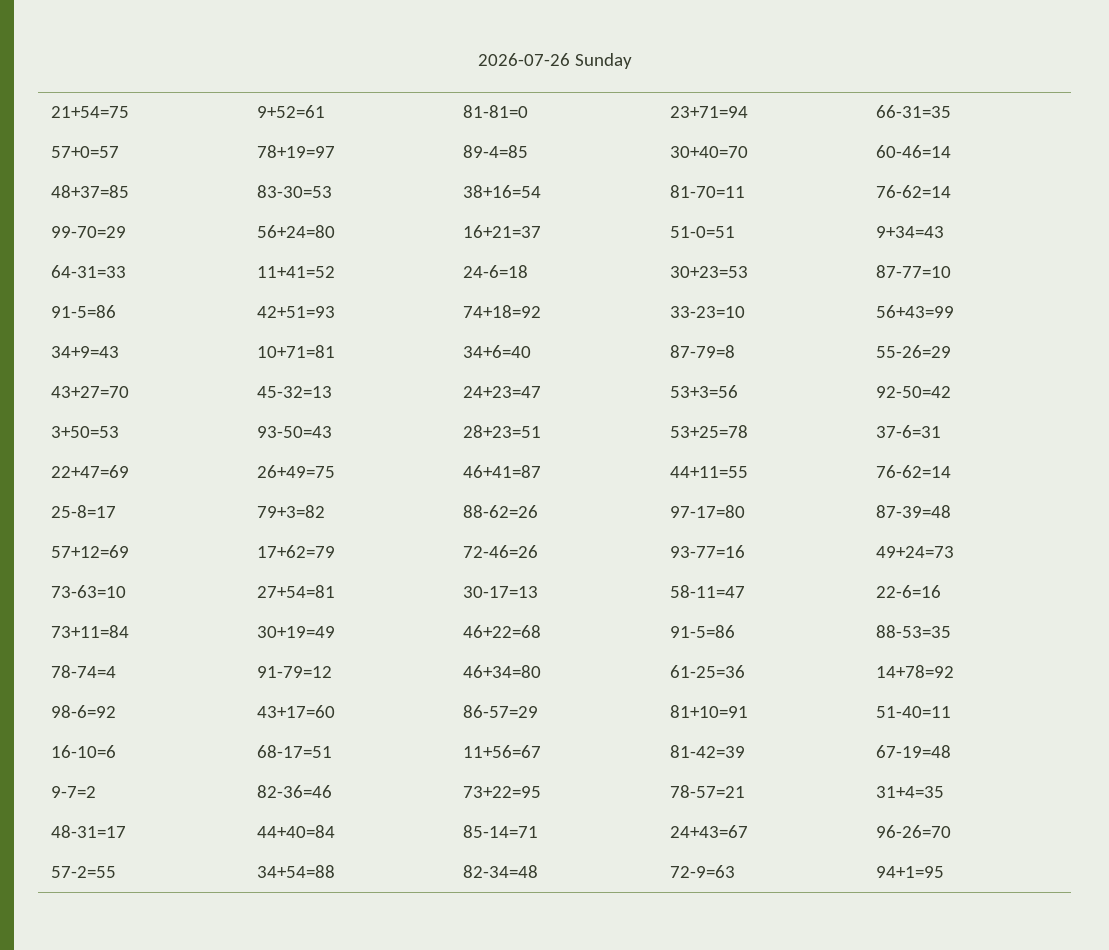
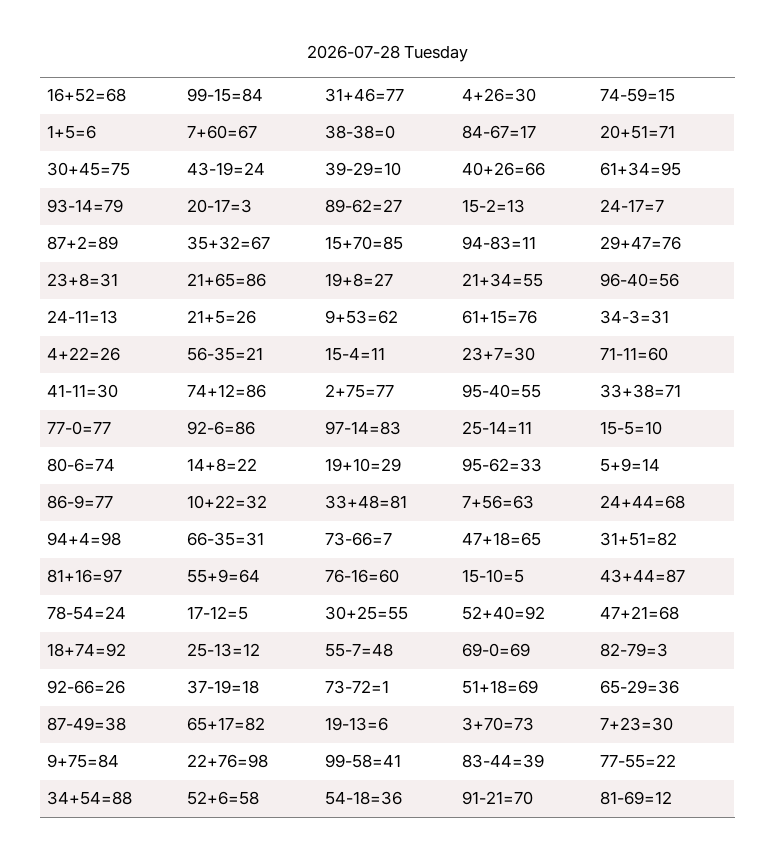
[477,53,632,69] [50,106,129,118] [256,105,325,118] [462,105,528,118] [669,106,748,118] [875,105,951,118] [50,146,119,158] [256,145,335,158] [462,145,528,158] [669,146,748,158] [875,145,951,158] [50,185,129,198] [256,185,332,198] [462,185,541,198] [669,185,745,198] [875,185,951,198] [50,226,126,238] [256,225,335,238] [462,225,541,238] [669,226,735,238] [875,226,944,238] [50,265,126,278] [256,266,335,278] [462,265,528,278] [669,266,748,278] [875,265,951,278] [50,305,116,318] [256,306,335,318] [462,305,541,318] [669,306,745,318] [875,305,954,318] [50,346,119,358] [256,345,335,358] [462,345,531,358] [669,345,735,358] [875,345,951,358] [50,386,129,398] [256,386,332,398] [462,386,541,398] [669,385,738,398] [875,386,951,398] [50,426,119,438] [256,426,332,438] [462,425,541,438] [669,425,748,438] [875,425,941,438] [50,465,129,478] [256,465,335,478] [462,465,541,478] [669,466,748,478] [875,465,951,478] [50,505,116,518] [256,505,325,518] [462,505,538,518] [669,505,745,518] [875,505,951,518] [50,545,129,558] [256,545,335,558] [462,545,538,558] [669,545,745,558] [875,546,954,558] [50,585,126,598] [256,585,335,598] [462,586,538,598] [669,585,745,598] [875,585,941,598] [50,625,129,638] [256,626,335,638] [462,625,541,638] [669,625,735,638] [875,625,951,638] [50,665,116,678] [256,666,332,678] [462,665,541,678] [669,665,745,678] [875,665,954,678] [50,705,116,718] [256,705,335,718] [462,705,538,718] [669,705,748,718] [875,706,951,718] [50,745,116,758] [256,745,332,758] [462,745,541,758] [669,745,745,758] [875,745,951,758] [50,786,96,798] [256,785,332,798] [462,786,541,798] [669,785,745,798] [875,786,944,798] [50,825,126,838] [256,825,335,838] [462,825,538,838] [669,825,748,838] [875,825,951,838] [50,866,116,878] [256,865,335,878] [462,865,538,878] [669,865,735,878] [875,866,944,878] 2026-07-26 Sunday // 21+54=75 | 9+52=61 | 81-81=0 | 23+71=94 | 66-31=35 // 57+0=57 | 78+19=97 | 89-4=85 | 30+40=70 | 60-46=14 // 48+37=85 | 83-30=53 | 38+16=54 | 81-70=11 | 76-62=14 // 99-70=29 | 56+24=80 | 16+21=37 | 51-0=51 | 9+34=43 // 64-31=33 | 11+41=52 | 24-6=18 | 30+23=53 | 87-77=10 // 91-5=86 | 42+51=93 | 74+18=92 | 33-23=10 | 56+43=99 // 34+9=43 | 10+71=81 | 34+6=40 | 87-79=8 | 55-26=29 // 43+27=70 | 45-32=13 | 24+23=47 | 53+3=56 | 92-50=42 // 3+50=53 | 93-50=43 | 28+23=51 | 53+25=78 | 37-6=31 // 22+47=69 | 26+49=75 | 46+41=87 | 44+11=55 | 76-62=14 // 25-8=17 | 79+3=82 | 88-62=26 | 97-17=80 | 87-39=48 // 57+12=69 | 17+62=79 | 72-46=26 | 93-77=16 | 49+24=73 // 73-63=10 | 27+54=81 | 30-17=13 | 58-11=47 | 22-6=16 // 73+11=84 | 30+19=49 | 46+22=68 | 91-5=86 | 88-53=35 // 78-74=4 | 91-79=12 | 46+34=80 | 61-25=36 | 14+78=92 // 98-6=92 | 43+17=60 | 86-57=29 | 81+10=91 | 51-40=11 // 16-10=6 | 68-17=51 | 11+56=67 | 81-42=39 | 67-19=48 // 9-7=2 | 82-36=46 | 73+22=95 | 78-57=21 | 31+4=35 // 48-31=17 | 44+40=84 | 85-14=71 | 24+43=67 | 96-26=70 // 57-2=55 | 34+54=88 | 82-34=48 | 72-9=63 | 94+1=95 -> [306,45,469,62] [47,88,127,102] [187,88,264,102] [325,88,405,102] [462,88,537,102] [600,88,676,102] [47,125,97,139] [187,125,258,139] [325,125,396,139] [462,125,537,139] [600,125,676,139] [47,162,131,176] [187,162,266,176] [325,162,402,176] [462,162,546,176] [600,162,682,176] [47,199,124,213] [187,199,253,213] [325,199,403,213] [462,199,526,213] [600,199,665,212] [47,236,119,250] [187,236,271,250] [325,236,404,250] [462,236,537,250] [600,236,682,250] [47,273,119,287] [187,273,267,287] [325,273,394,287] [462,273,544,287] [600,273,680,287] [47,310,119,324] [187,310,257,324] [325,310,399,324] [462,310,538,324] [600,310,670,324] [47,347,121,361] [187,347,264,361] [325,347,386,361] [462,347,536,361] [600,347,669,361] [47,384,119,398] [187,384,267,398] [325,384,395,398] [462,384,542,398] [600,384,682,398] [47,421,112,435] [187,421,256,435] [325,421,402,435] [462,421,533,435] [600,421,663,435] [47,458,116,472] [187,458,258,472] [325,458,402,472] [462,458,543,472] [600,458,661,472] [47,495,114,509] [187,495,268,509] [325,495,408,509] [462,495,535,509] [600,495,686,509] [47,532,122,546] [187,532,265,546] [325,532,393,546] [462,532,542,546] [600,532,678,546] [47,569,123,583] [187,569,261,583] [325,569,400,583] [462,569,525,583] [600,569,686,583] [47,606,127,620] [187,606,249,620] [325,606,409,620] [462,606,546,620] [600,606,680,620] [47,643,127,657] [187,643,261,657] [325,643,394,657] [462,643,531,657] [600,643,669,657] [47,680,126,694] [187,680,260,694] [325,680,390,694] [462,680,539,694] [600,680,680,694] [47,717,127,731] [187,717,266,731] [325,717,389,731] [462,717,535,731] [600,717,674,731] [47,754,120,768] [187,754,269,768] [325,754,402,768] [462,754,545,768] [600,754,677,768] [47,791,133,805] [187,791,260,805] [325,791,403,805] [462,791,534,805] [600,791,673,805] 2026-07-28 Tuesday // 16+52=68 | 99-15=84 | 31+46=77 | 4+26=30 | 74-59=15 // 1+5=6 | 7+60=67 | 38-38=0 | 84-67=17 | 20+51=71 // 30+45=75 | 43-19=24 | 39-29=10 | 40+26=66 | 61+34=95 // 93-14=79 | 20-17=3 | 89-62=27 | 15-2=13 | 24-17=7 // 87+2=89 | 35+32=67 | 15+70=85 | 94-83=11 | 29+47=76 // 23+8=31 | 21+65=86 | 19+8=27 | 21+34=55 | 96-40=56 // 24-11=13 | 21+5=26 | 9+53=62 | 61+15=76 | 34-3=31 // 4+22=26 | 56-35=21 | 15-4=11 | 23+7=30 | 71-11=60 // 41-11=30 | 74+12=86 | 2+75=77 | 95-40=55 | 33+38=71 // 77-0=77 | 92-6=86 | 97-14=83 | 25-14=11 | 15-5=10 // 80-6=74 | 14+8=22 | 19+10=29 | 95-62=33 | 5+9=14 // 86-9=77 | 10+22=32 | 33+48=81 | 7+56=63 | 24+44=68 // 94+4=98 | 66-35=31 | 73-66=7 | 47+18=65 | 31+51=82 // 81+16=97 | 55+9=64 | 76-16=60 | 15-10=5 | 43+44=87 // 78-54=24 | 17-12=5 | 30+25=55 | 52+40=92 | 47+21=68 // 18+74=92 | 25-13=12 | 55-7=48 | 69-0=69 | 82-79=3 // 92-66=26 | 37-19=18 | 73-72=1 | 51+18=69 | 65-29=36 // 87-49=38 | 65+17=82 | 19-13=6 | 3+70=73 | 7+23=30 // 9+75=84 | 22+76=98 | 99-58=41 | 83-44=39 | 77-55=22 // 34+54=88 | 52+6=58 | 54-18=36 | 91-21=70 | 81-69=12

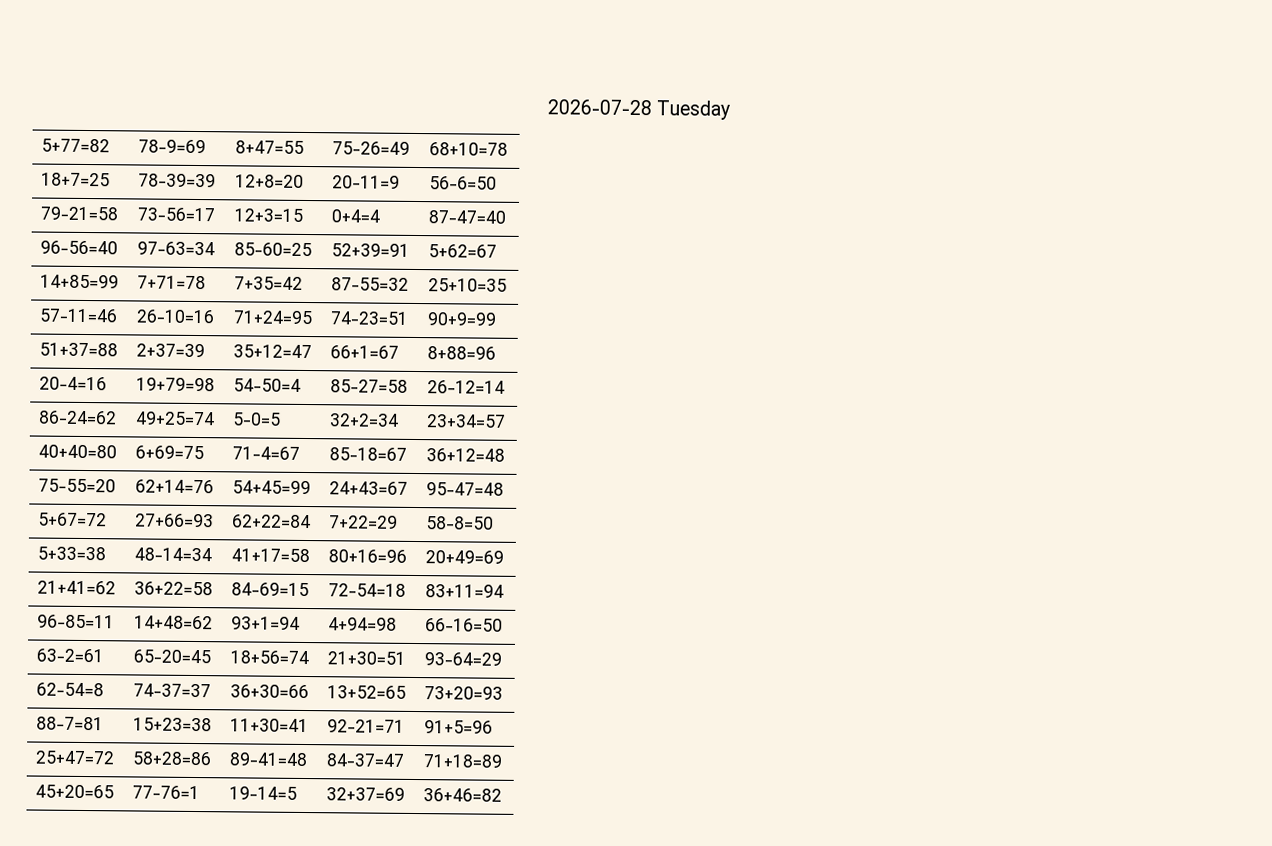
[47,88,127,102] [187,88,264,102] [325,88,405,102] [462,88,537,102] [600,88,676,102] [47,125,97,139] [187,125,258,139] [325,125,396,139] [462,125,537,139] [600,125,676,139] [47,162,131,176] [187,162,266,176] [325,162,402,176] [462,162,546,176] [600,162,682,176] [47,199,124,213] [187,199,253,213] [325,199,403,213] [462,199,526,213] [600,199,665,212] [47,236,119,250] [187,236,271,250] [325,236,404,250] [462,236,537,250] [600,236,682,250] [47,273,119,287] [187,273,267,287] [325,273,394,287] [462,273,544,287] [600,273,680,287] [47,310,119,324] [187,310,257,324] [325,310,399,324] [462,310,538,324] [600,310,670,324] [47,347,121,361] [187,347,264,361] [325,347,386,361] [462,347,536,361] [600,347,669,361] [47,384,119,398] [187,384,267,398] [325,384,395,398] [462,384,542,398] [600,384,682,398] [47,421,112,435] [187,421,256,435] [325,421,402,435] [462,421,533,435] [600,421,663,435] [47,458,116,472] [187,458,258,472] [325,458,402,472] [462,458,543,472] [600,458,661,472] [47,495,114,509] [187,495,268,509] [325,495,408,509] [462,495,535,509] [600,495,686,509] [47,532,122,546] [187,532,265,546] [325,532,393,546] [462,532,542,546] [600,532,678,546] [47,569,123,583] [187,569,261,583] [325,569,400,583] [462,569,525,583] [600,569,686,583] [47,606,127,620] [187,606,249,620] [325,606,409,620] [462,606,546,620] [600,606,680,620] [47,643,127,657] [187,643,261,657] [325,643,394,657] [462,643,531,657] [600,643,669,657] [47,680,126,694] [187,680,260,694] [325,680,390,694] [462,680,539,694] [600,680,680,694] [47,717,127,731] [187,717,266,731] [325,717,389,731] [462,717,535,731] [600,717,674,731] [47,754,120,768] [187,754,269,768] [325,754,402,768] [462,754,545,768] [600,754,677,768] [47,791,133,805] [187,791,260,805] [325,791,403,805] [462,791,534,805] [600,791,673,805] 16+52=68 | 99-15=84 | 31+46=77 | 4+26=30 | 74-59=15 // 1+5=6 | 7+60=67 | 38-38=0 | 84-67=17 | 20+51=71 // 30+45=75 | 43-19=24 | 39-29=10 | 40+26=66 | 61+34=95 // 93-14=79 | 20-17=3 | 89-62=27 | 15-2=13 | 24-17=7 // 87+2=89 | 35+32=67 | 15+70=85 | 94-83=11 | 29+47=76 // 23+8=31 | 21+65=86 | 19+8=27 | 21+34=55 | 96-40=56 // 24-11=13 | 21+5=26 | 9+53=62 | 61+15=76 | 34-3=31 // 4+22=26 | 56-35=21 | 15-4=11 | 23+7=30 | 71-11=60 // 41-11=30 | 74+12=86 | 2+75=77 | 95-40=55 | 33+38=71 // 77-0=77 | 92-6=86 | 97-14=83 | 25-14=11 | 15-5=10 // 80-6=74 | 14+8=22 | 19+10=29 | 95-62=33 | 5+9=14 // 86-9=77 | 10+22=32 | 33+48=81 | 7+56=63 | 24+44=68 // 94+4=98 | 66-35=31 | 73-66=7 | 47+18=65 | 31+51=82 // 81+16=97 | 55+9=64 | 76-16=60 | 15-10=5 | 43+44=87 // 78-54=24 | 17-12=5 | 30+25=55 | 52+40=92 | 47+21=68 // 18+74=92 | 25-13=12 | 55-7=48 | 69-0=69 | 82-79=3 // 92-66=26 | 37-19=18 | 73-72=1 | 51+18=69 | 65-29=36 // 87-49=38 | 65+17=82 | 19-13=6 | 3+70=73 | 7+23=30 // 9+75=84 | 22+76=98 | 99-58=41 | 83-44=39 | 77-55=22 // 34+54=88 | 52+6=58 | 54-18=36 | 91-21=70 | 81-69=12 -> [41,138,111,153] [138,139,207,154] [235,140,305,154] [332,141,411,155] [429,142,509,156] [41,172,111,187] [138,173,217,188] [235,174,305,188] [332,175,401,189] [429,176,498,190] [40,206,119,221] [137,207,216,222] [234,208,304,222] [331,209,381,223] [428,210,507,224] [40,240,119,255] [137,241,216,256] [234,242,313,257] [331,243,411,257] [428,244,498,258] [40,274,120,289] [137,275,207,290] [234,276,304,290] [331,277,410,291] [428,278,508,292] [39,308,119,323] [136,309,216,324] [233,310,314,325] [330,311,409,325] [427,312,497,326] [39,342,119,357] [136,343,206,358] [233,344,313,359] [330,345,400,359] [427,346,497,360] [39,376,108,391] [136,377,216,392] [233,378,302,392] [330,379,409,393] [427,380,506,394] [38,410,118,425] [135,411,216,426] [232,412,282,426] [329,413,400,427] [426,414,507,428] [38,444,118,459] [135,445,205,460] [232,446,301,460] [329,447,408,461] [426,448,506,462] [38,478,117,493] [135,479,215,494] [232,480,312,495] [329,481,409,495] [426,482,505,496] [38,512,108,527] [135,513,215,528] [232,514,312,529] [329,515,399,529] [426,516,495,530] [37,546,107,561] [134,547,213,562] [231,548,311,563] [328,549,408,563] [425,550,505,564] [37,580,117,595] [134,581,214,596] [231,582,310,597] [328,583,407,597] [425,584,505,598] [37,614,116,629] [134,615,214,630] [231,616,301,630] [328,617,398,631] [425,618,504,632] [36,648,105,663] [133,649,212,664] [230,650,310,665] [327,651,407,665] [424,652,503,666] [36,682,105,697] [133,683,212,698] [230,684,310,699] [327,685,407,699] [424,686,504,700] [36,716,105,731] [133,717,213,732] [230,718,310,733] [327,719,406,733] [424,720,494,734] [35,750,115,765] [132,751,212,766] [229,752,308,767] [326,753,405,767] [423,754,503,768] [35,784,115,799] [132,785,201,800] [229,786,298,800] [326,787,406,801] [423,788,503,802] 5+77=82 | 78-9=69 | 8+47=55 | 75-26=49 | 68+10=78 // 18+7=25 | 78-39=39 | 12+8=20 | 20-11=9 | 56-6=50 // 79-21=58 | 73-56=17 | 12+3=15 | 0+4=4 | 87-47=40 // 96-56=40 | 97-63=34 | 85-60=25 | 52+39=91 | 5+62=67 // 14+85=99 | 7+71=78 | 7+35=42 | 87-55=32 | 25+10=35 // 57-11=46 | 26-10=16 | 71+24=95 | 74-23=51 | 90+9=99 // 51+37=88 | 2+37=39 | 35+12=47 | 66+1=67 | 8+88=96 // 20-4=16 | 19+79=98 | 54-50=4 | 85-27=58 | 26-12=14 // 86-24=62 | 49+25=74 | 5-0=5 | 32+2=34 | 23+34=57 // 40+40=80 | 6+69=75 | 71-4=67 | 85-18=67 | 36+12=48 // 75-55=20 | 62+14=76 | 54+45=99 | 24+43=67 | 95-47=48 // 5+67=72 | 27+66=93 | 62+22=84 | 7+22=29 | 58-8=50 // 5+33=38 | 48-14=34 | 41+17=58 | 80+16=96 | 20+49=69 // 21+41=62 | 36+22=58 | 84-69=15 | 72-54=18 | 83+11=94 // 96-85=11 | 14+48=62 | 93+1=94 | 4+94=98 | 66-16=50 // 63-2=61 | 65-20=45 | 18+56=74 | 21+30=51 | 93-64=29 // 62-54=8 | 74-37=37 | 36+30=66 | 13+52=65 | 73+20=93 // 88-7=81 | 15+23=38 | 11+30=41 | 92-21=71 | 91+5=96 // 25+47=72 | 58+28=86 | 89-41=48 | 84-37=47 | 71+18=89 // 45+20=65 | 77-76=1 | 19-14=5 | 32+37=69 | 36+46=82

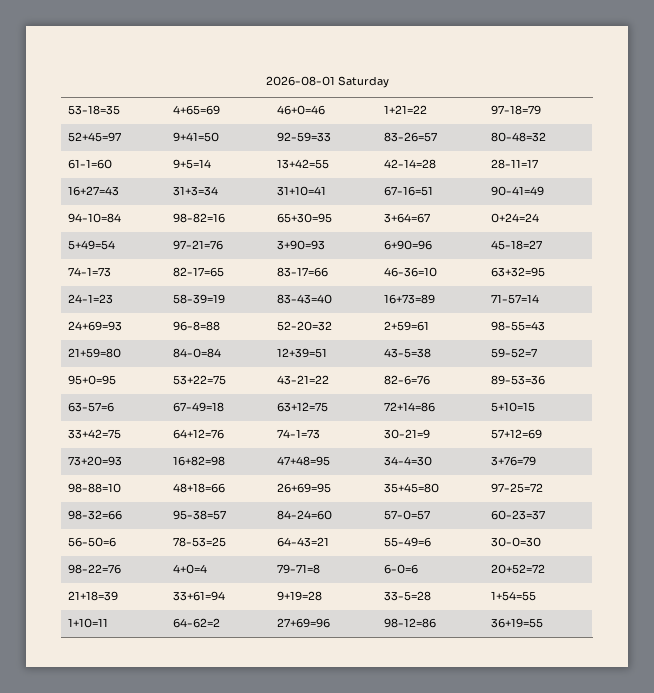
[546,99,731,120] [41,138,111,153] [138,139,207,154] [235,140,305,154] [332,141,411,155] [429,142,509,156] [41,172,111,187] [138,173,217,188] [235,174,305,188] [332,175,401,189] [429,176,498,190] [40,206,119,221] [137,207,216,222] [234,208,304,222] [331,209,381,223] [428,210,507,224] [40,240,119,255] [137,241,216,256] [234,242,313,257] [331,243,411,257] [428,244,498,258] [40,274,120,289] [137,275,207,290] [234,276,304,290] [331,277,410,291] [428,278,508,292] [39,308,119,323] [136,309,216,324] [233,310,314,325] [330,311,409,325] [427,312,497,326] [39,342,119,357] [136,343,206,358] [233,344,313,359] [330,345,400,359] [427,346,497,360] [39,376,108,391] [136,377,216,392] [233,378,302,392] [330,379,409,393] [427,380,506,394] [38,410,118,425] [135,411,216,426] [232,412,282,426] [329,413,400,427] [426,414,507,428] [38,444,118,459] [135,445,205,460] [232,446,301,460] [329,447,408,461] [426,448,506,462] [38,478,117,493] [135,479,215,494] [232,480,312,495] [329,481,409,495] [426,482,505,496] [38,512,108,527] [135,513,215,528] [232,514,312,529] [329,515,399,529] [426,516,495,530] [37,546,107,561] [134,547,213,562] [231,548,311,563] [328,549,408,563] [425,550,505,564] [37,580,117,595] [134,581,214,596] [231,582,310,597] [328,583,407,597] [425,584,505,598] [37,614,116,629] [134,615,214,630] [231,616,301,630] [328,617,398,631] [425,618,504,632] [36,648,105,663] [133,649,212,664] [230,650,310,665] [327,651,407,665] [424,652,503,666] [36,682,105,697] [133,683,212,698] [230,684,310,699] [327,685,407,699] [424,686,504,700] [36,716,105,731] [133,717,213,732] [230,718,310,733] [327,719,406,733] [424,720,494,734] [35,750,115,765] [132,751,212,766] [229,752,308,767] [326,753,405,767] [423,754,503,768] [35,784,115,799] [132,785,201,800] [229,786,298,800] [326,787,406,801] [423,788,503,802] 2026-07-28 Tuesday // 5+77=82 | 78-9=69 | 8+47=55 | 75-26=49 | 68+10=78 // 18+7=25 | 78-39=39 | 12+8=20 | 20-11=9 | 56-6=50 // 79-21=58 | 73-56=17 | 12+3=15 | 0+4=4 | 87-47=40 // 96-56=40 | 97-63=34 | 85-60=25 | 52+39=91 | 5+62=67 // 14+85=99 | 7+71=78 | 7+35=42 | 87-55=32 | 25+10=35 // 57-11=46 | 26-10=16 | 71+24=95 | 74-23=51 | 90+9=99 // 51+37=88 | 2+37=39 | 35+12=47 | 66+1=67 | 8+88=96 // 20-4=16 | 19+79=98 | 54-50=4 | 85-27=58 | 26-12=14 // 86-24=62 | 49+25=74 | 5-0=5 | 32+2=34 | 23+34=57 // 40+40=80 | 6+69=75 | 71-4=67 | 85-18=67 | 36+12=48 // 75-55=20 | 62+14=76 | 54+45=99 | 24+43=67 | 95-47=48 // 5+67=72 | 27+66=93 | 62+22=84 | 7+22=29 | 58-8=50 // 5+33=38 | 48-14=34 | 41+17=58 | 80+16=96 | 20+49=69 // 21+41=62 | 36+22=58 | 84-69=15 | 72-54=18 | 83+11=94 // 96-85=11 | 14+48=62 | 93+1=94 | 4+94=98 | 66-16=50 // 63-2=61 | 65-20=45 | 18+56=74 | 21+30=51 | 93-64=29 // 62-54=8 | 74-37=37 | 36+30=66 | 13+52=65 | 73+20=93 // 88-7=81 | 15+23=38 | 11+30=41 | 92-21=71 | 91+5=96 // 25+47=72 | 58+28=86 | 89-41=48 | 84-37=47 | 71+18=89 // 45+20=65 | 77-76=1 | 19-14=5 | 32+37=69 | 36+46=82 -> [265,76,389,88] [67,105,120,115] [172,105,220,115] [276,105,325,115] [383,105,427,114] [490,105,541,115] [67,132,121,142] [172,132,219,142] [276,132,331,142] [383,132,437,142] [490,132,546,142] [67,159,112,169] [172,159,211,169] [276,159,329,169] [383,159,436,169] [490,159,538,169] [67,186,119,196] [172,186,218,196] [276,186,326,196] [383,186,433,196] [490,186,544,196] [67,213,121,223] [172,213,225,223] [276,213,332,223] [383,213,430,223] [490,213,539,223] [67,240,115,250] [172,240,223,250] [276,240,325,250] [383,240,432,250] [490,240,542,250] [67,267,111,277] [172,267,224,277] [276,267,328,277] [383,267,437,277] [490,267,545,277] [67,294,113,304] [172,294,225,304] [276,294,332,304] [383,294,435,304] [490,294,539,304] [67,321,122,331] [172,321,220,331] [276,321,332,331] [383,321,429,331] [490,321,545,331] [67,348,121,358] [172,348,221,358] [276,348,327,358] [383,348,431,358] [490,348,537,358] [67,375,116,385] [172,375,226,385] [276,375,329,385] [383,375,430,385] [490,375,545,385] [67,402,114,412] [172,402,224,412] [276,402,328,412] [383,402,435,412] [490,402,535,412] [67,429,121,439] [172,429,224,439] [276,429,320,439] [383,429,430,439] [490,429,542,439] [67,456,122,466] [172,456,225,466] [276,456,330,466] [383,456,432,466] [490,456,536,466] [67,483,121,493] [172,483,225,493] [276,483,331,493] [383,483,439,493] [490,483,543,493] [67,510,122,520] [172,510,226,520] [276,510,332,520] [383,510,430,520] [490,510,545,520] [67,537,116,547] [172,537,226,547] [276,537,329,547] [383,537,431,547] [490,537,541,547] [67,564,121,574] [172,564,207,574] [276,564,320,574] [383,564,418,574] [490,564,545,574] [67,591,118,601] [172,591,225,601] [276,591,322,601] [383,591,431,601] [490,591,536,601] [67,618,108,628] [172,618,220,628] [276,618,330,628] [383,618,436,628] [490,618,543,628] 2026-08-01 Saturday // 53-18=35 | 4+65=69 | 46+0=46 | 1+21=22 | 97-18=79 // 52+45=97 | 9+41=50 | 92-59=33 | 83-26=57 | 80-48=32 // 61-1=60 | 9+5=14 | 13+42=55 | 42-14=28 | 28-11=17 // 16+27=43 | 31+3=34 | 31+10=41 | 67-16=51 | 90-41=49 // 94-10=84 | 98-82=16 | 65+30=95 | 3+64=67 | 0+24=24 // 5+49=54 | 97-21=76 | 3+90=93 | 6+90=96 | 45-18=27 // 74-1=73 | 82-17=65 | 83-17=66 | 46-36=10 | 63+32=95 // 24-1=23 | 58-39=19 | 83-43=40 | 16+73=89 | 71-57=14 // 24+69=93 | 96-8=88 | 52-20=32 | 2+59=61 | 98-55=43 // 21+59=80 | 84-0=84 | 12+39=51 | 43-5=38 | 59-52=7 // 95+0=95 | 53+22=75 | 43-21=22 | 82-6=76 | 89-53=36 // 63-57=6 | 67-49=18 | 63+12=75 | 72+14=86 | 5+10=15 // 33+42=75 | 64+12=76 | 74-1=73 | 30-21=9 | 57+12=69 // 73+20=93 | 16+82=98 | 47+48=95 | 34-4=30 | 3+76=79 // 98-88=10 | 48+18=66 | 26+69=95 | 35+45=80 | 97-25=72 // 98-32=66 | 95-38=57 | 84-24=60 | 57-0=57 | 60-23=37 // 56-50=6 | 78-53=25 | 64-43=21 | 55-49=6 | 30-0=30 // 98-22=76 | 4+0=4 | 79-71=8 | 6-0=6 | 20+52=72 // 21+18=39 | 33+61=94 | 9+19=28 | 33-5=28 | 1+54=55 // 1+10=11 | 64-62=2 | 27+69=96 | 98-12=86 | 36+19=55

